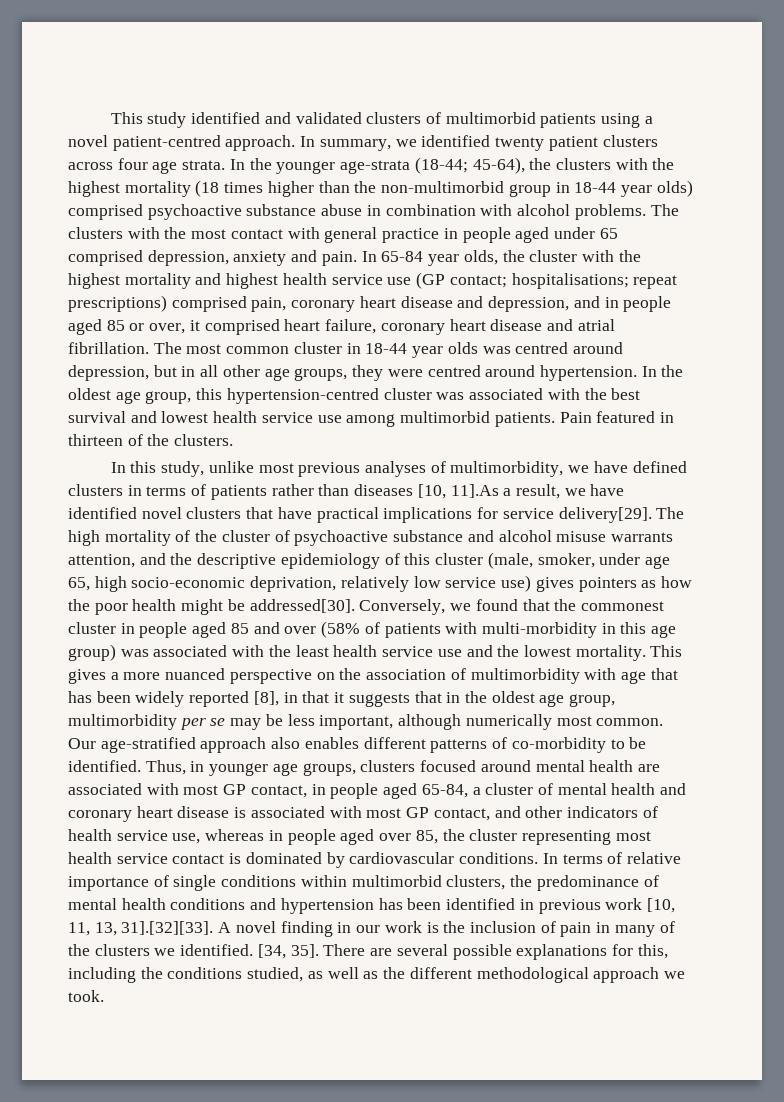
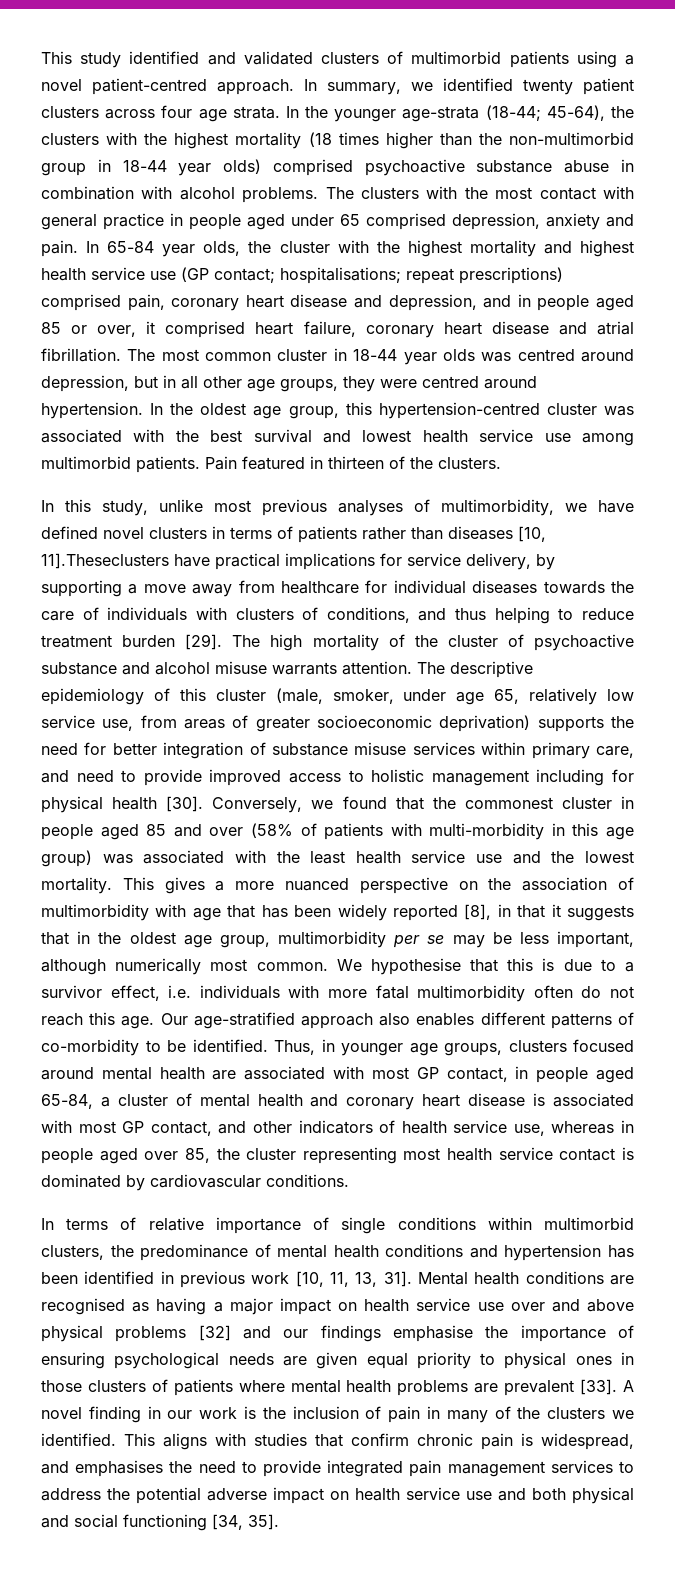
(687, 467) none -> [103,527,144,539] novel
[450,484,625,499] [68,507,274,519] 11].As a result, we have identified novel clusters that -> [41,553,169,569] 11].Theseclusters
[558,507,652,523] delivery[29]. -> [466,553,555,570] [41,580,634,597] [41,607,634,624] [41,634,223,650] delivery, by supporting a move away from healthcare for individual diseases towards the care of individuals with clusters of conditions, and thus helping to reduce treatment burden [29].
[68,553,193,568] attention, and the -> [342,661,445,675] attention. The
[94,575,692,592] [68,599,355,615] high socio-economic deprivation, relatively low service use) gives pointers as how the poor health might be addressed[30]. -> [529,688,634,705] [41,715,635,732] [41,742,634,759] [41,769,635,786] [41,796,204,813] relatively low service use, from areas of greater socioeconomic deprivation) supports the need for better integration of substance misuse services within primary care, and need to provide improved access to holistic management including for physical health [30].
(664, 722) none -> [336,958,634,975] [41,985,635,1002] [41,1012,155,1029] We hypothesise that this is due to a survivor effect, i.e. individuals with more fatal multimorbidity often do not reach this age.
(539, 858) none -> (349, 1180) //
[121,921,214,935] 31].[32][33]. -> [383,1271,634,1287] [41,1298,635,1315] [41,1325,634,1342] [41,1352,634,1369] [41,1379,618,1396] 31]. Mental health conditions are recognised as having a major impact on health service use over and above physical problems [32] and our findings emphasise the importance of ensuring psychological needs are given equal priority to physical ones in those clusters of patients where mental health problems are prevalent [33].
[257,944,668,960] [68,967,685,983] [68,990,104,1002] [34, 35]. There are several possible explanations for this, including the conditions studied, as well as the different methodological approach we took. -> [124,1433,634,1450] [41,1460,634,1477] [41,1487,634,1504] [41,1514,279,1531] This aligns with studies that confirm chronic pain is widespread, and emphasises the need to provide integrated pain management services to address the potential adverse impact on health service use and both physical and social functioning [34, 35].

